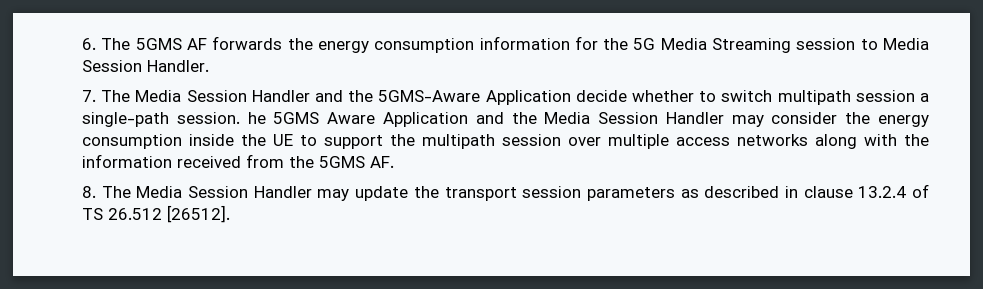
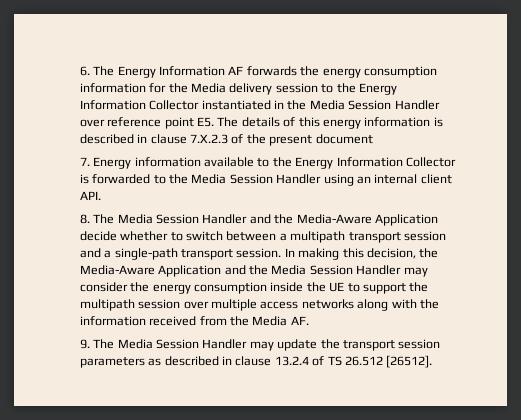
[135,38,182,50] 5GMS -> [117,66,226,78] Energy Information
[633,38,930,53] [82,60,210,72] [82,90,97,102] 5G Media Streaming session to Media Session Handler. // 7. -> [191,83,397,95] [79,100,440,110] [79,117,443,129] [79,134,373,146] [79,157,456,169] [79,174,452,186] [79,191,101,200] [79,214,90,224] Media delivery session to the Energy Information Collector instantiated in the Media Session Handler over reference point E5. The details of this energy information is described in clause 7.X.2.3 of the present document // 7. Energy information available to the Energy Information Collector is forwarded to the Media Session Handler using an internal client API. // 8.
[378,90,481,102] 5GMS-Aware -> [296,214,372,224] Media-Aware
[777,90,929,105] [82,112,376,127] multipath session a single-path session. he 5GMS Aware -> [226,231,446,243] [79,248,439,260] [79,265,155,275] between a multipath transport session and a single-path transport session. In making this decision, the Media-Aware
[319,156,366,168] 5GMS -> [252,316,288,326] Media
[82,186,97,198] 8. -> [79,339,90,349] 9.

